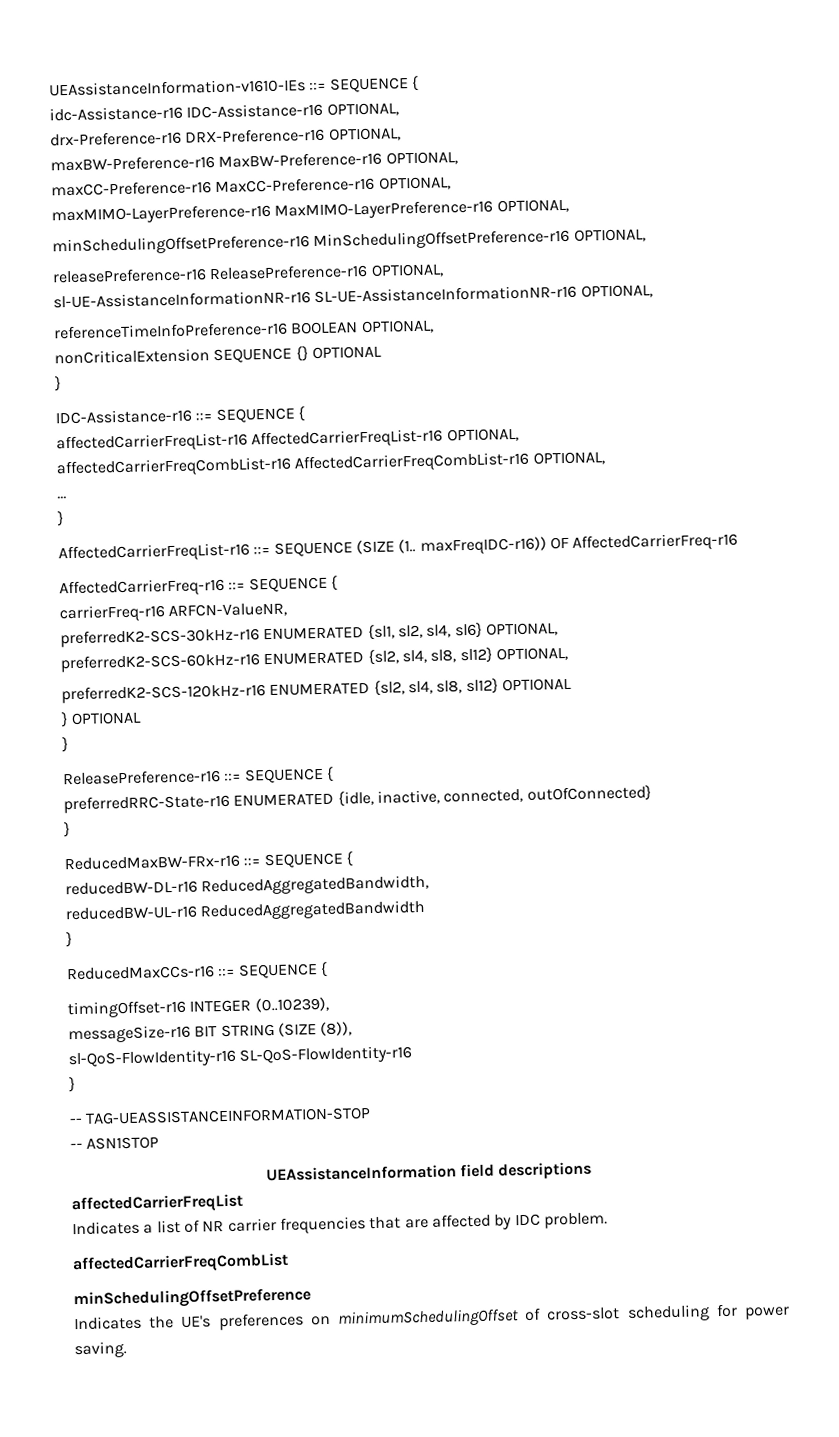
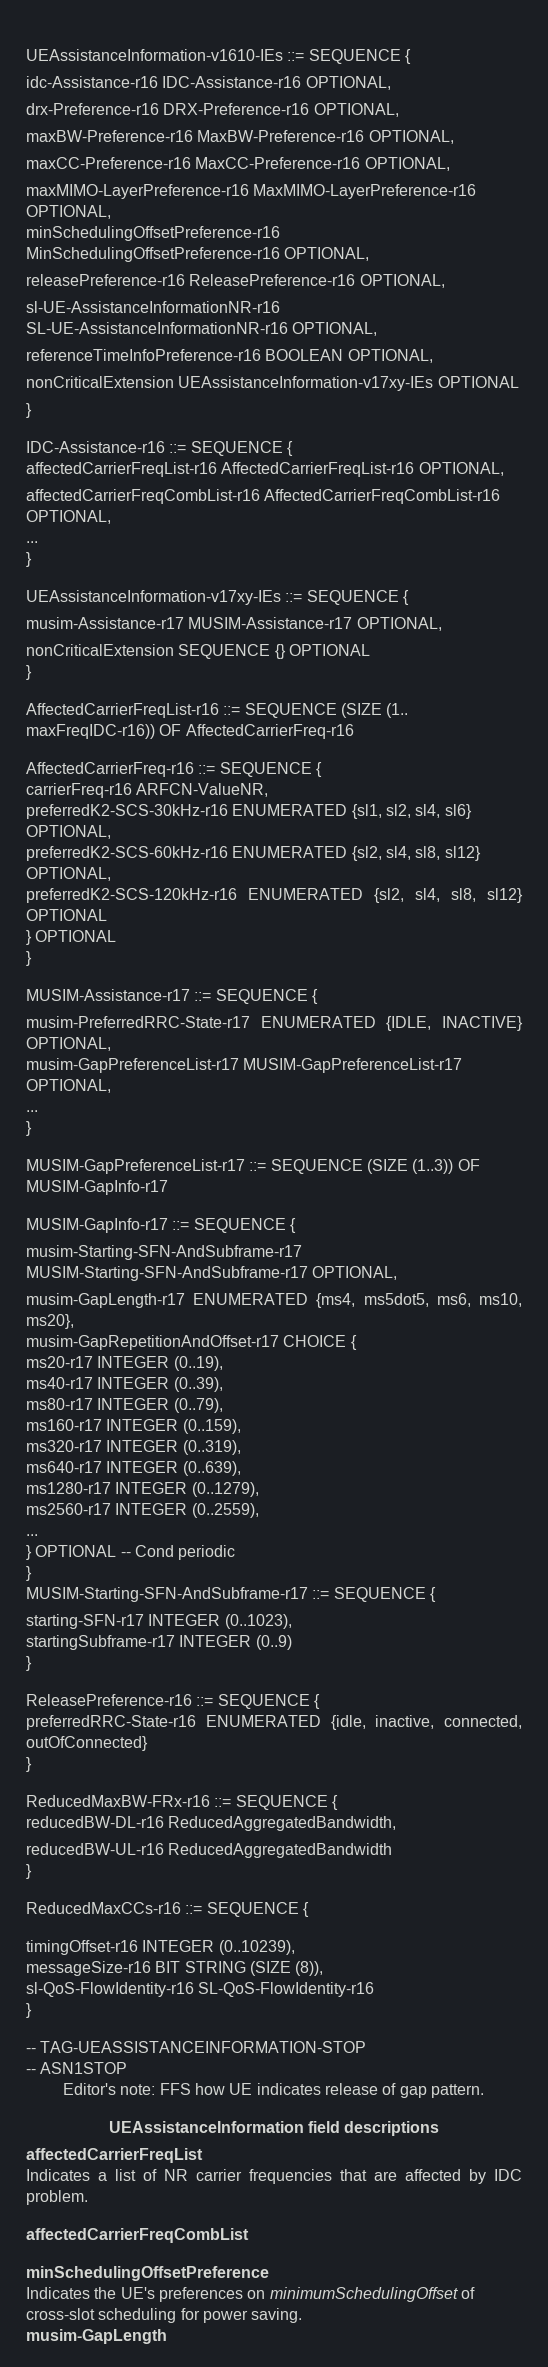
[213,346,309,364] SEQUENCE {} -> [178,376,434,391] UEAssistanceInformation-v17xy-IEs
(65, 519) none -> [26,590,409,605] [26,617,442,631] [26,644,370,659] [26,665,32,680] // UEAssistanceInformation-v17xy-IEs ::= SEQUENCE { // musim-Assistance-r17 MUSIM-Assistance-r17 OPTIONAL, // nonCriticalExtension SEQUENCE {} OPTIONAL // }
(69, 745) none -> [26,989,318,1004] [26,1016,523,1031] [26,1037,111,1051] [26,1058,463,1073] [26,1079,111,1093] [26,1110,38,1112] [26,1121,32,1136] [26,1159,480,1174] [26,1180,168,1195] [26,1218,296,1233] [26,1245,302,1260] [26,1266,398,1281] [26,1293,522,1308] [26,1314,74,1329] [26,1335,357,1350] [26,1356,223,1371] [26,1377,223,1392] [26,1398,223,1413] [26,1419,241,1434] [26,1440,241,1455] [26,1461,241,1476] [26,1482,259,1497] [26,1503,259,1518] [26,1534,38,1536] [26,1545,236,1560] [26,1566,32,1581] [26,1587,436,1602] [26,1614,292,1629] [26,1635,292,1650] [26,1656,32,1671] // MUSIM-Assistance-r17 ::= SEQUENCE { // musim-PreferredRRC-State-r17 ENUMERATED {IDLE, INACTIVE} OPTIONAL, // musim-GapPreferenceList-r17 MUSIM-GapPreferenceList-r17 OPTIONAL, // ... // } // MUSIM-GapPreferenceList-r17 ::= SEQUENCE (SIZE (1..3)) OF MUSIM-GapInfo-r17 // MUSIM-GapInfo-r17 ::= SEQUENCE { // musim-Starting-SFN-AndSubframe-r17 MUSIM-Starting-SFN-AndSubframe-r17 OPTIONAL, // musim-GapLength-r17 ENUMERATED {ms4, ms5dot5, ms6, ms10, ms20}, // musim-GapRepetitionAndOffset-r17 CHOICE { // ms20-r17 INTEGER (0..19), // ms40-r17 INTEGER (0..39), // ms80-r17 INTEGER (0..79), // ms160-r17 INTEGER (0..159), // ms320-r17 INTEGER (0..319), // ms640-r17 INTEGER (0..639), // ms1280-r17 INTEGER (0..1279), // ms2560-r17 INTEGER (0..2559), // ... // } OPTIONAL -- Cond periodic // } // MUSIM-Starting-SFN-AndSubframe-r17 ::= SEQUENCE { // starting-SFN-r17 INTEGER (0..1023), // startingSubframe-r17 INTEGER (0..9) // }
(160, 1143) none -> [63,2083,484,2098] // Editor's note: FFS how UE indicates release of gap pattern.
(127, 1350) none -> [26,2329,167,2344] // musim-GapLength

